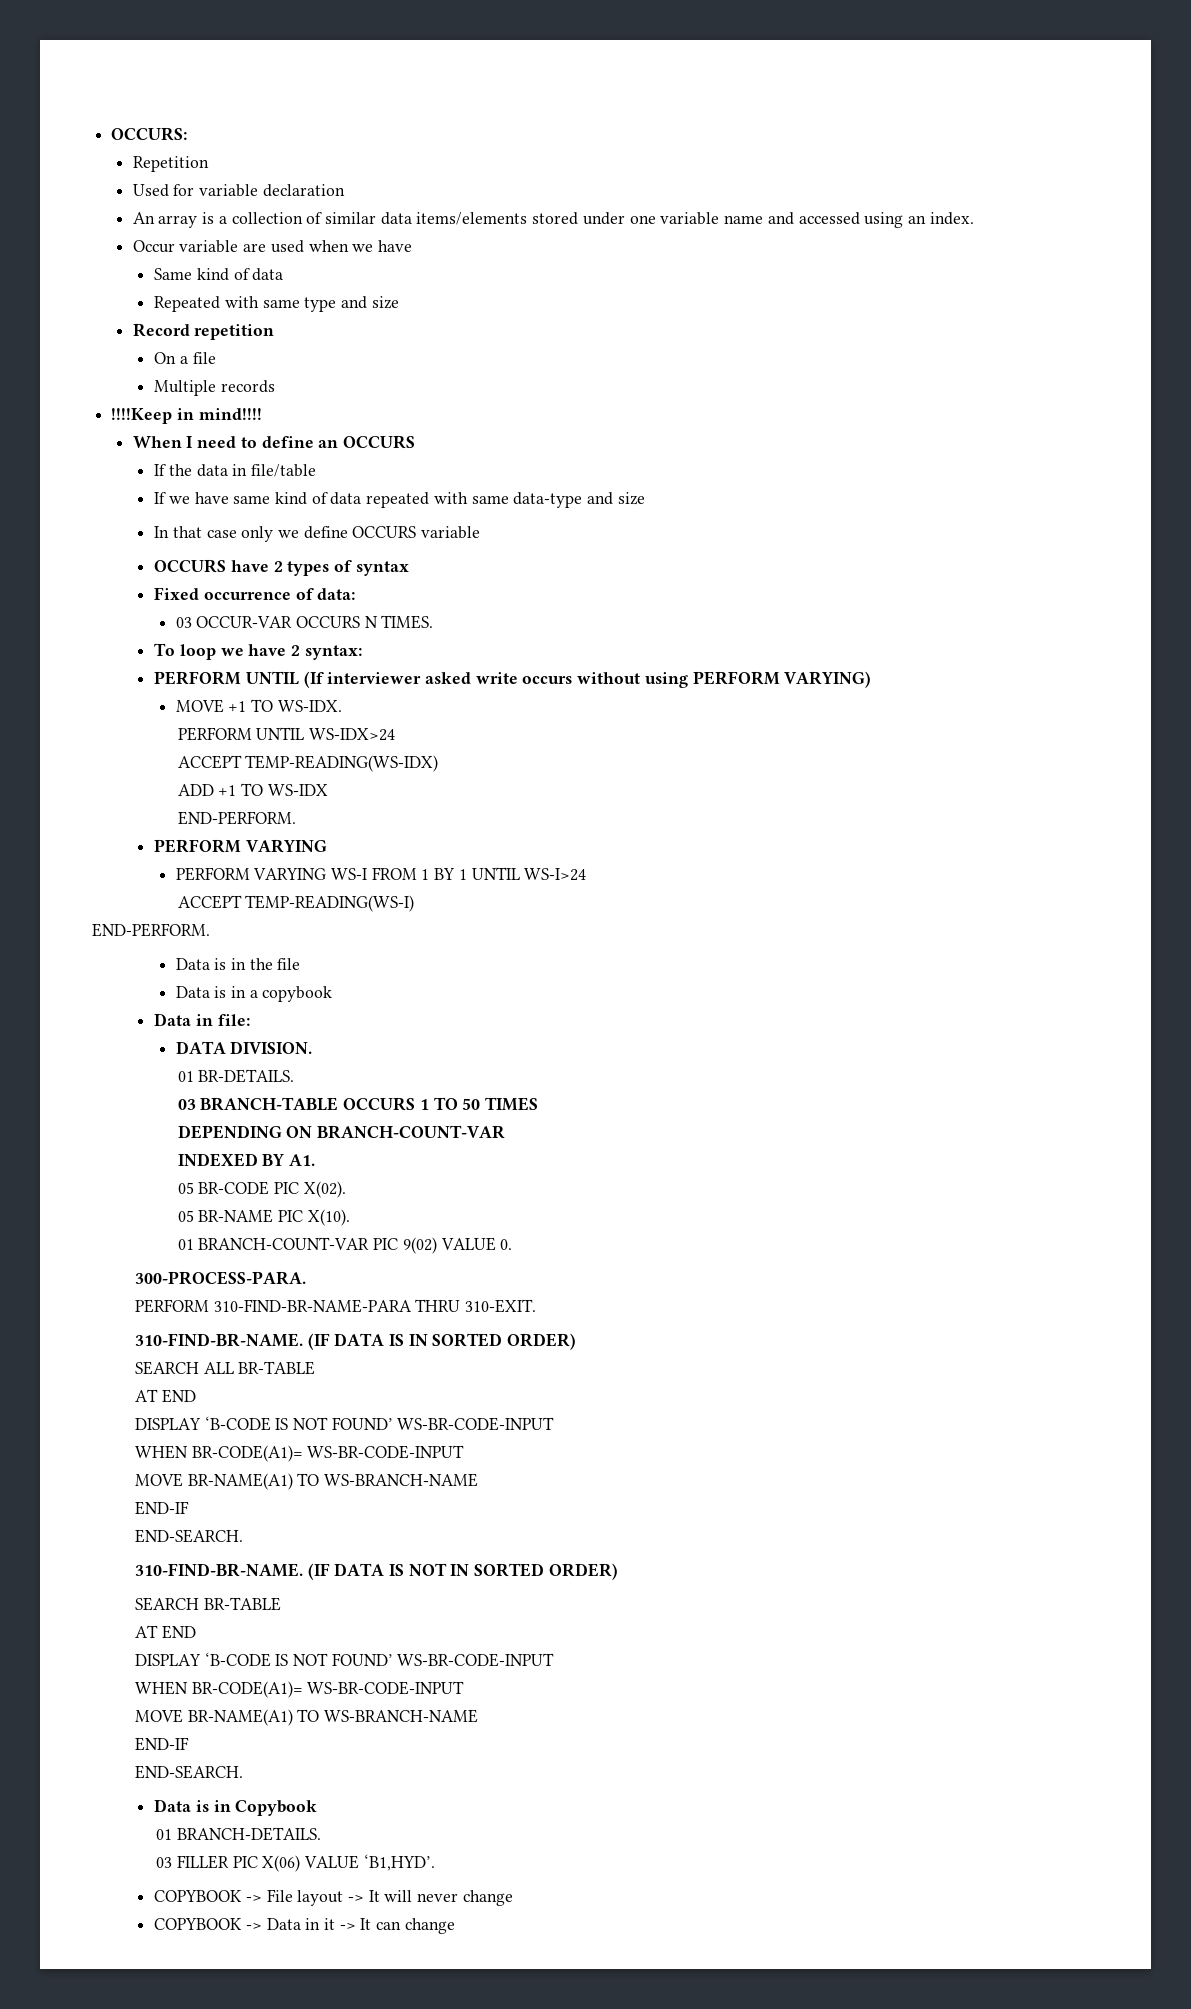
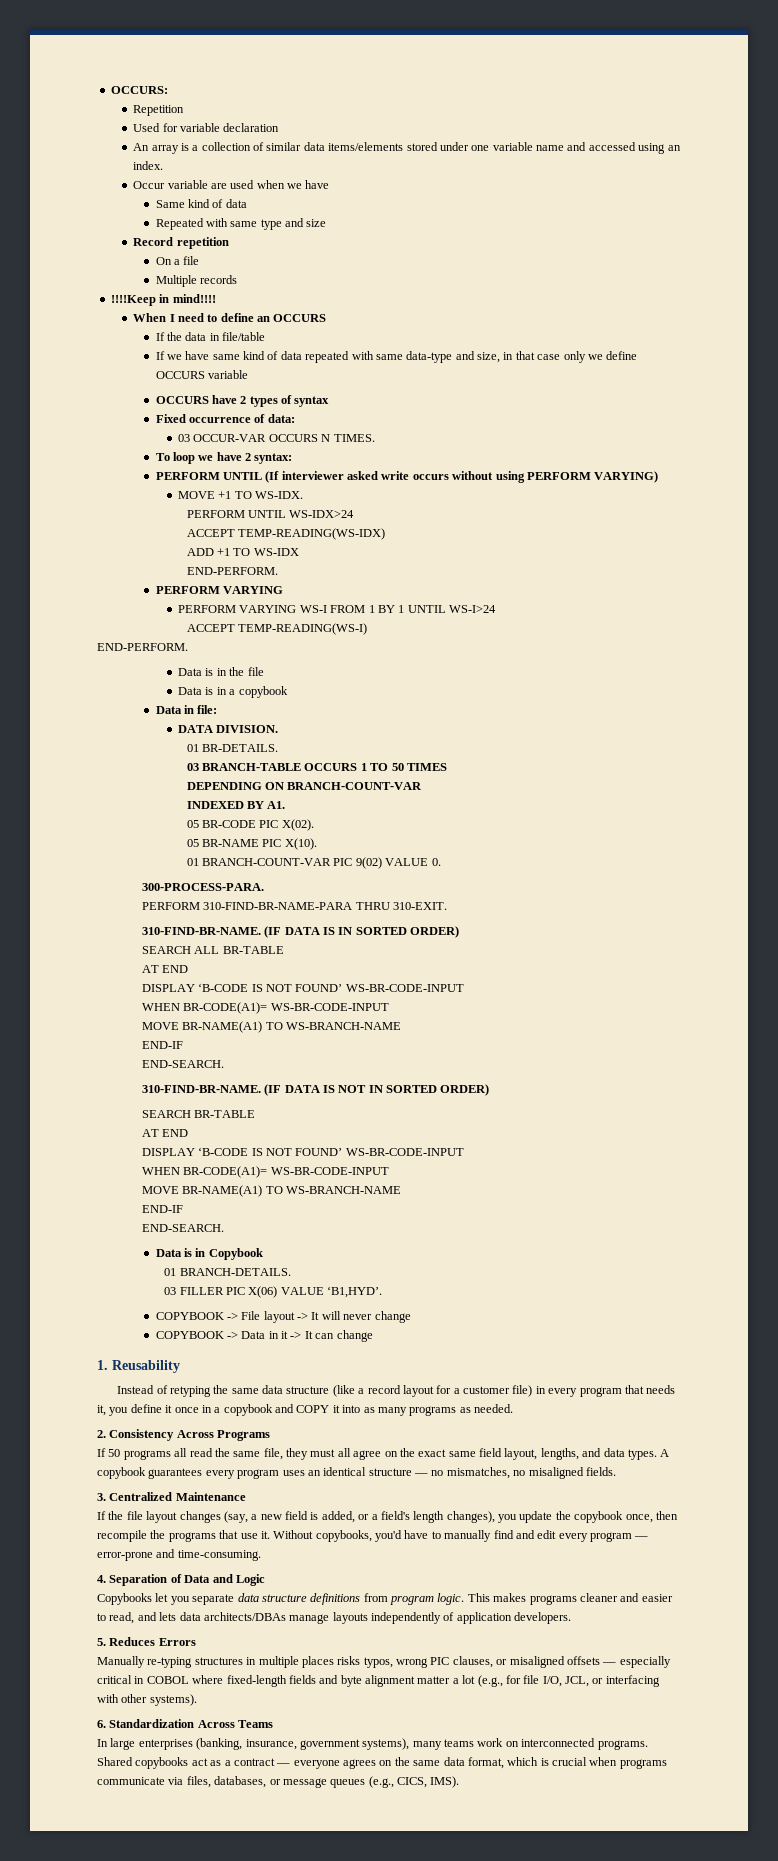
[617,492,645,505] [154,526,170,538] size // In -> [477,352,514,363] size, in
(455, 1926) none -> [97,1360,180,1373] [117,1385,676,1397] [97,1404,513,1416] [97,1429,271,1441] [97,1448,670,1460] [97,1467,616,1479] [97,1492,246,1501] [97,1511,678,1523] [97,1530,649,1542] [97,1549,261,1561] [97,1574,265,1586] [97,1593,673,1605] [97,1612,572,1624] [97,1637,196,1646] [97,1656,671,1668] [97,1675,660,1687] [97,1694,197,1706] [97,1719,274,1728] [97,1738,648,1750] [97,1757,667,1769] [97,1776,460,1788] // 1. Reusability // Instead of retyping the same data structure (like a record layout for a customer file) in every program that needs it, you define it once in a copybook and COPY it into as many programs as needed. // 2. Consistency Across Programs // If 50 programs all read the same file, they must all agree on the exact same field layout, lengths, and data types. A copybook guarantees every program uses an identical structure — no mismatches, no misaligned fields. // 3. Centralized Maintenance // If the file layout changes (say, a new field is added, or a field's length changes), you update the copybook once, then recompile the programs that use it. Without copybooks, you'd have to manually find and edit every program — error-prone and time-consuming. // 4. Separation of Data and Logic // Copybooks let you separate data structure definitions from program logic. This makes programs cleaner and easier to read, and lets data architects/DBAs manage layouts independently of application developers. // 5. Reduces Errors // Manually re-typing structures in multiple places risks typos, wrong PIC clauses, or misaligned offsets — especially critical in COBOL where fixed-length fields and byte alignment matter a lot (e.g., for file I/O, JCL, or interfacing with other systems). // 6. Standardization Across Teams // In large enterprises (banking, insurance, government systems), many teams work on interconnected programs. Shared copybooks act as a contract — everyone agrees on the same data format, which is crucial when programs communicate via files, databases, or message queues (e.g., CICS, IMS).

